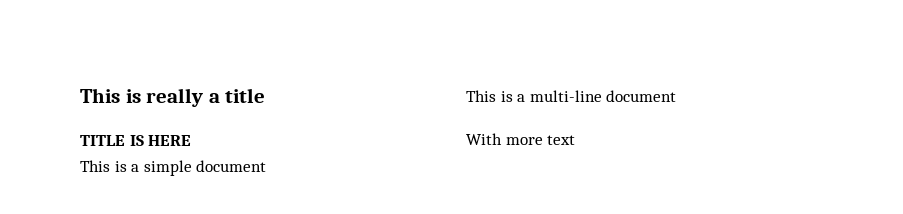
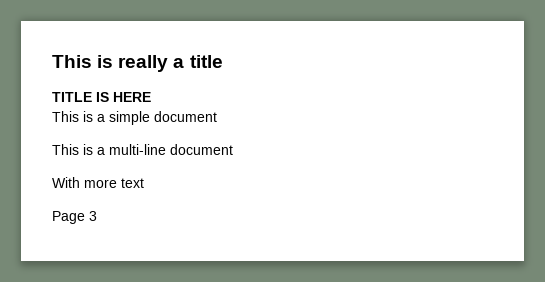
(576, 140) none -> [52,211,97,224] // Page 3

